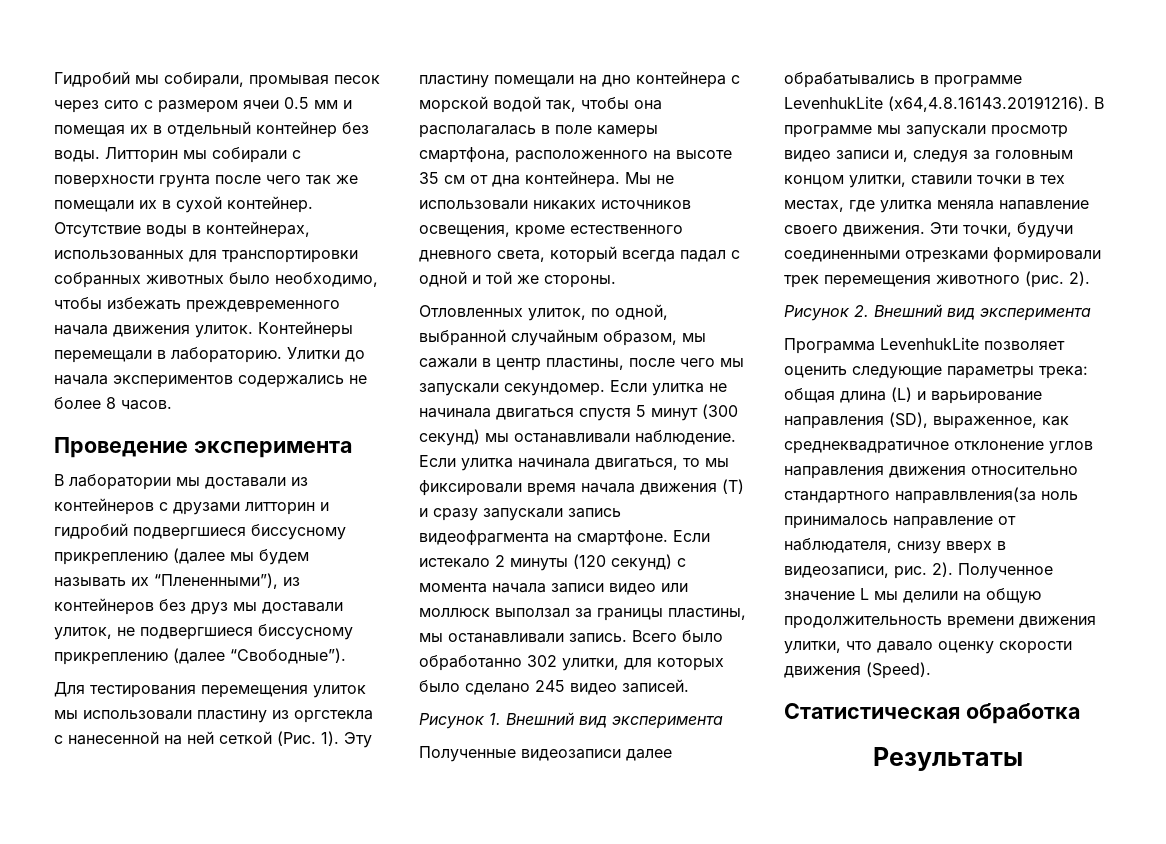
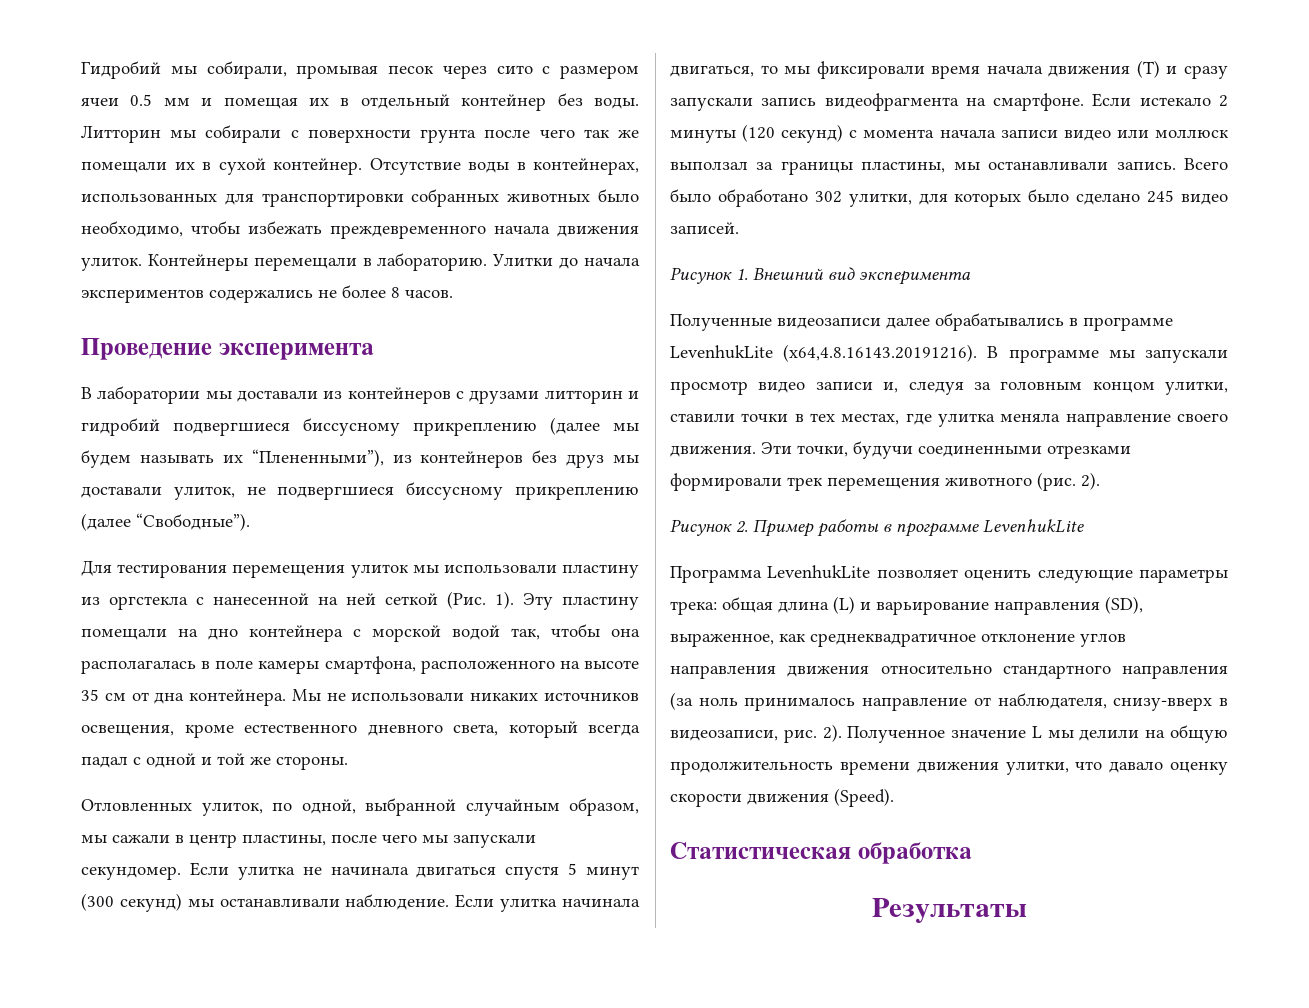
[419,655,522,671] обработанно -> [717,189,808,207] обработано
[999,200,1089,210] напавление -> [1065,413,1171,427] направление
[874,304,1091,321] Внешний вид эксперимента -> [753,519,1084,537] Пример работы в программе LevenhukLite
[895,487,1036,504] направлвления(за -> [1122,665,1228,679] [670,692,693,710] направления (за
[897,541,992,554] снизу вверх -> [1113,697,1213,711] снизу-вверх

